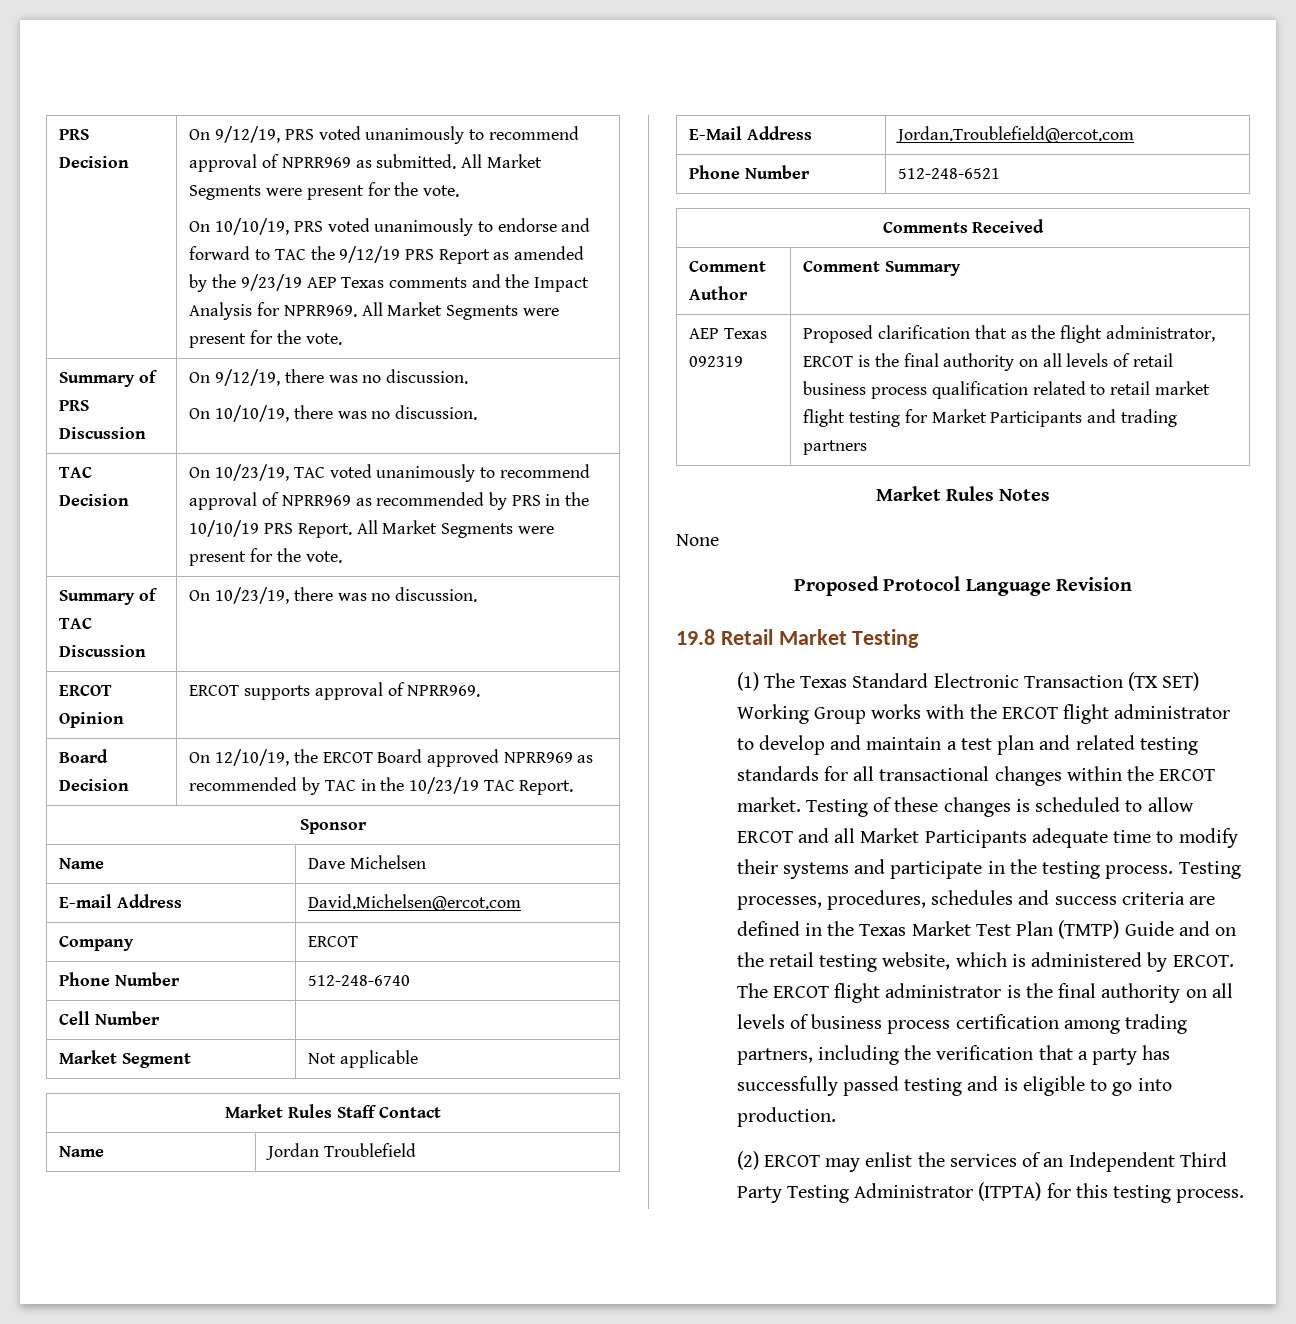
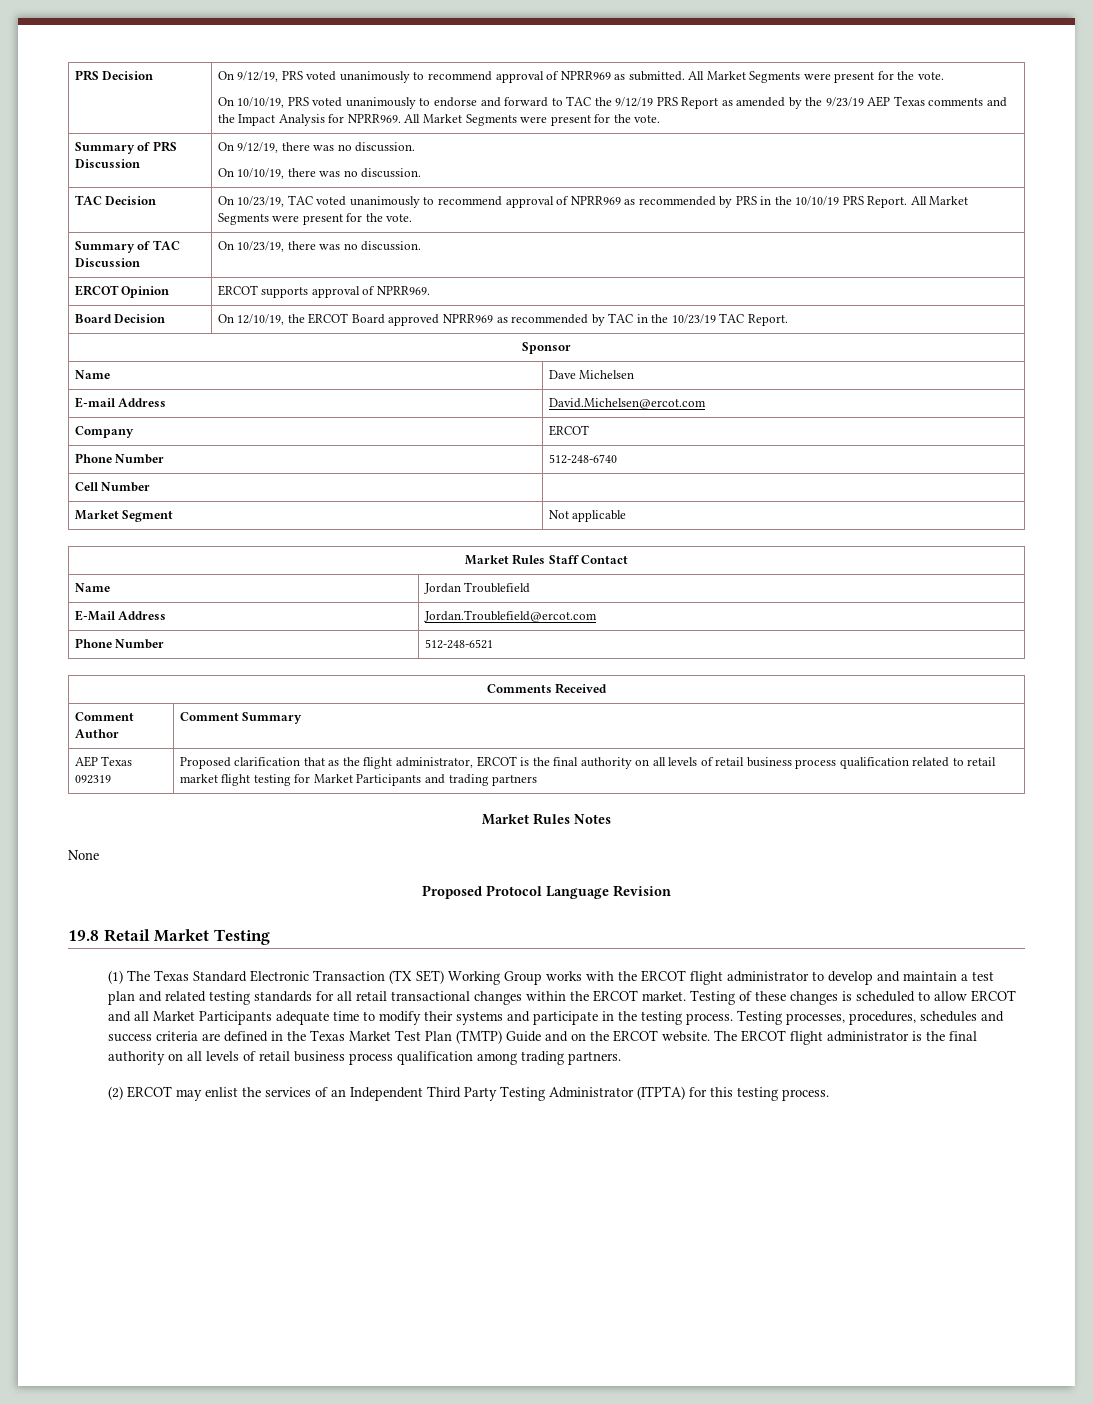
(875, 773) none -> [356,991,388,1001] retail
[768,952,1234,972] retail testing website, which is administered by ERCOT. -> [613,1030,711,1042] ERCOT website.
[811,1014,1059,1034] business process certification -> [259,1051,474,1065] retail business process qualification
[736,1045,1171,1065] [736,1076,1172,1096] [736,1107,836,1127] partners, including the verification that a party has successfully passed testing and is eligible to go into production. -> [568,1051,622,1065] partners.

